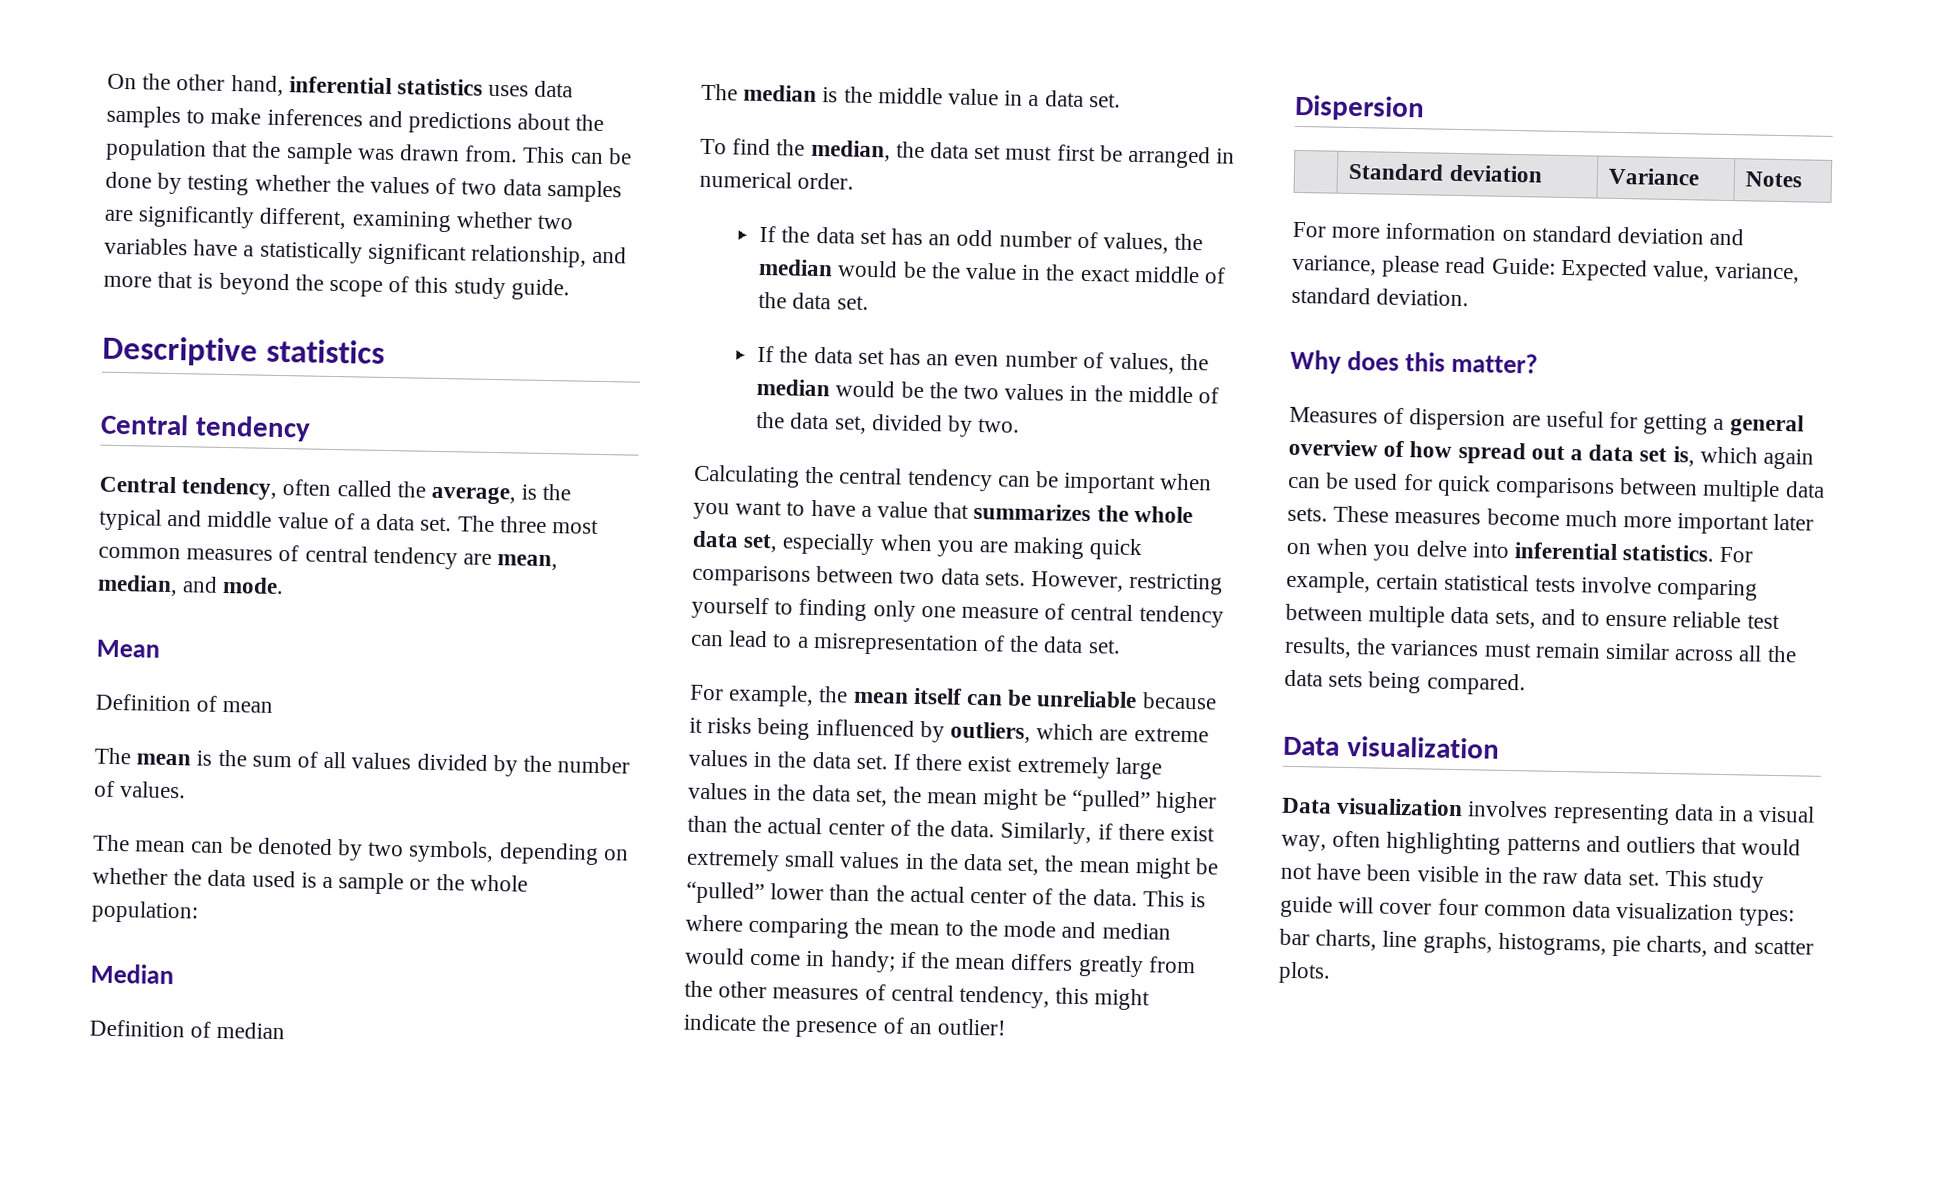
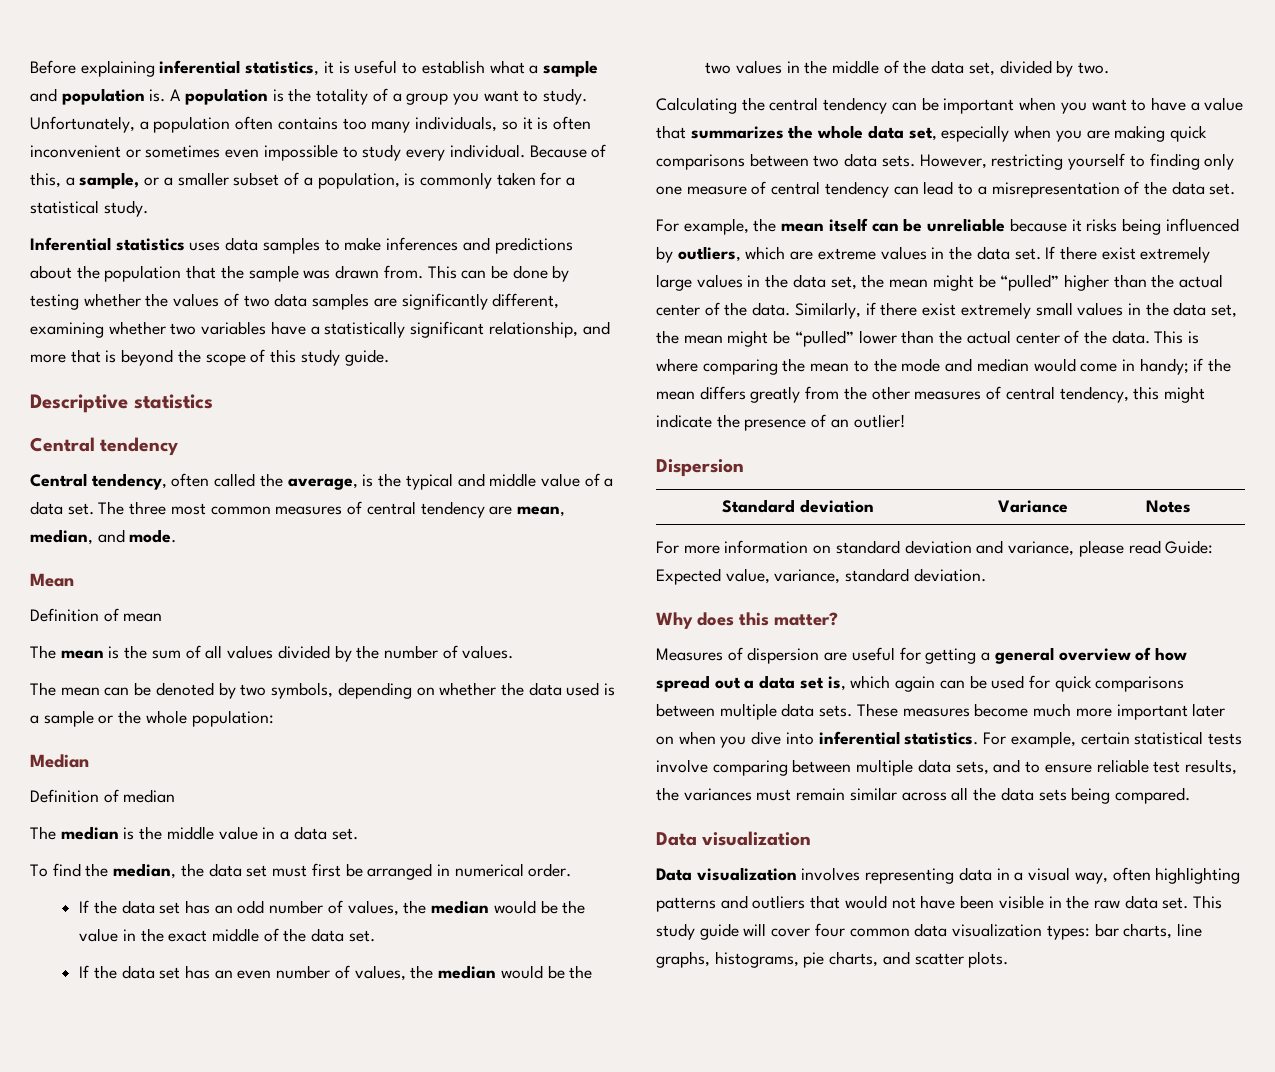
[107,73,392,97] On the other hand, inferential -> [30,60,598,77] [30,88,588,105] [30,116,591,133] [30,144,607,161] [30,172,576,189] [30,200,148,217] [30,237,111,251] Before explaining inferential statistics, it is useful to establish what a sample and population is. A population is the totality of a group you want to study. Unfortunately, a population often contains too many individuals, so it is often inconvenient or sometimes even impossible to study every individual. Because of this, a sample, or a smaller subset of a population, is commonly taken for a statistical study. // Inferential
[1415,540,1468,558] delve -> [751,731,782,745] dive

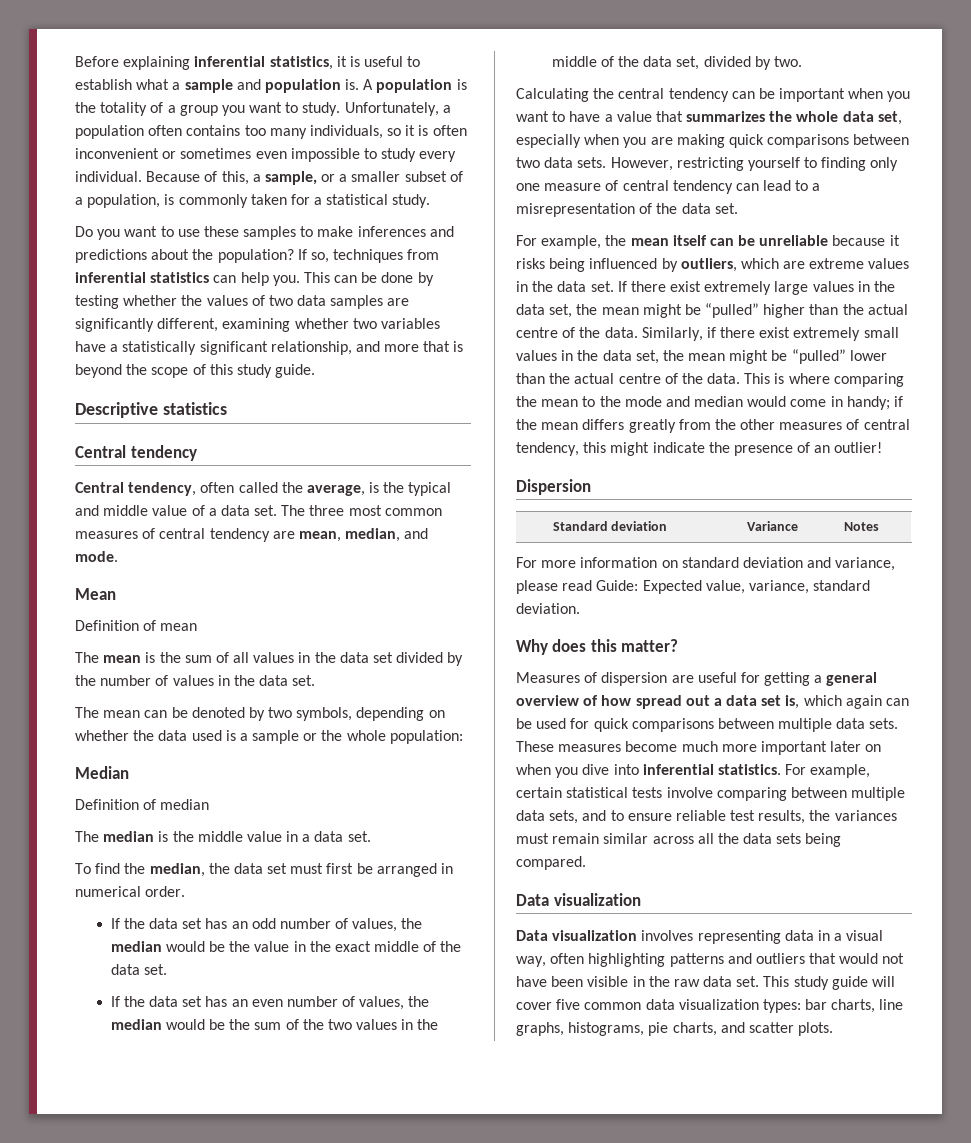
[30,237,259,251] Inferential statistics uses data -> [75,226,239,240] Do you want to use these
[104,265,423,282] population that the sample was drawn from. -> [217,249,440,263] [75,272,300,286] population? If so, techniques from inferential statistics can help you.
(274, 652) none -> [298,652,394,663] in the data set
[462,645,514,659] values. -> [172,675,316,686] values in the data set.
(593, 972) none -> [254,1019,324,1030] sum of the
[656,304,700,316] center -> [516,327,558,338] centre
[1015,332,1060,344] center -> [618,373,661,384] centre
[814,923,845,937] four -> [556,999,581,1010] five

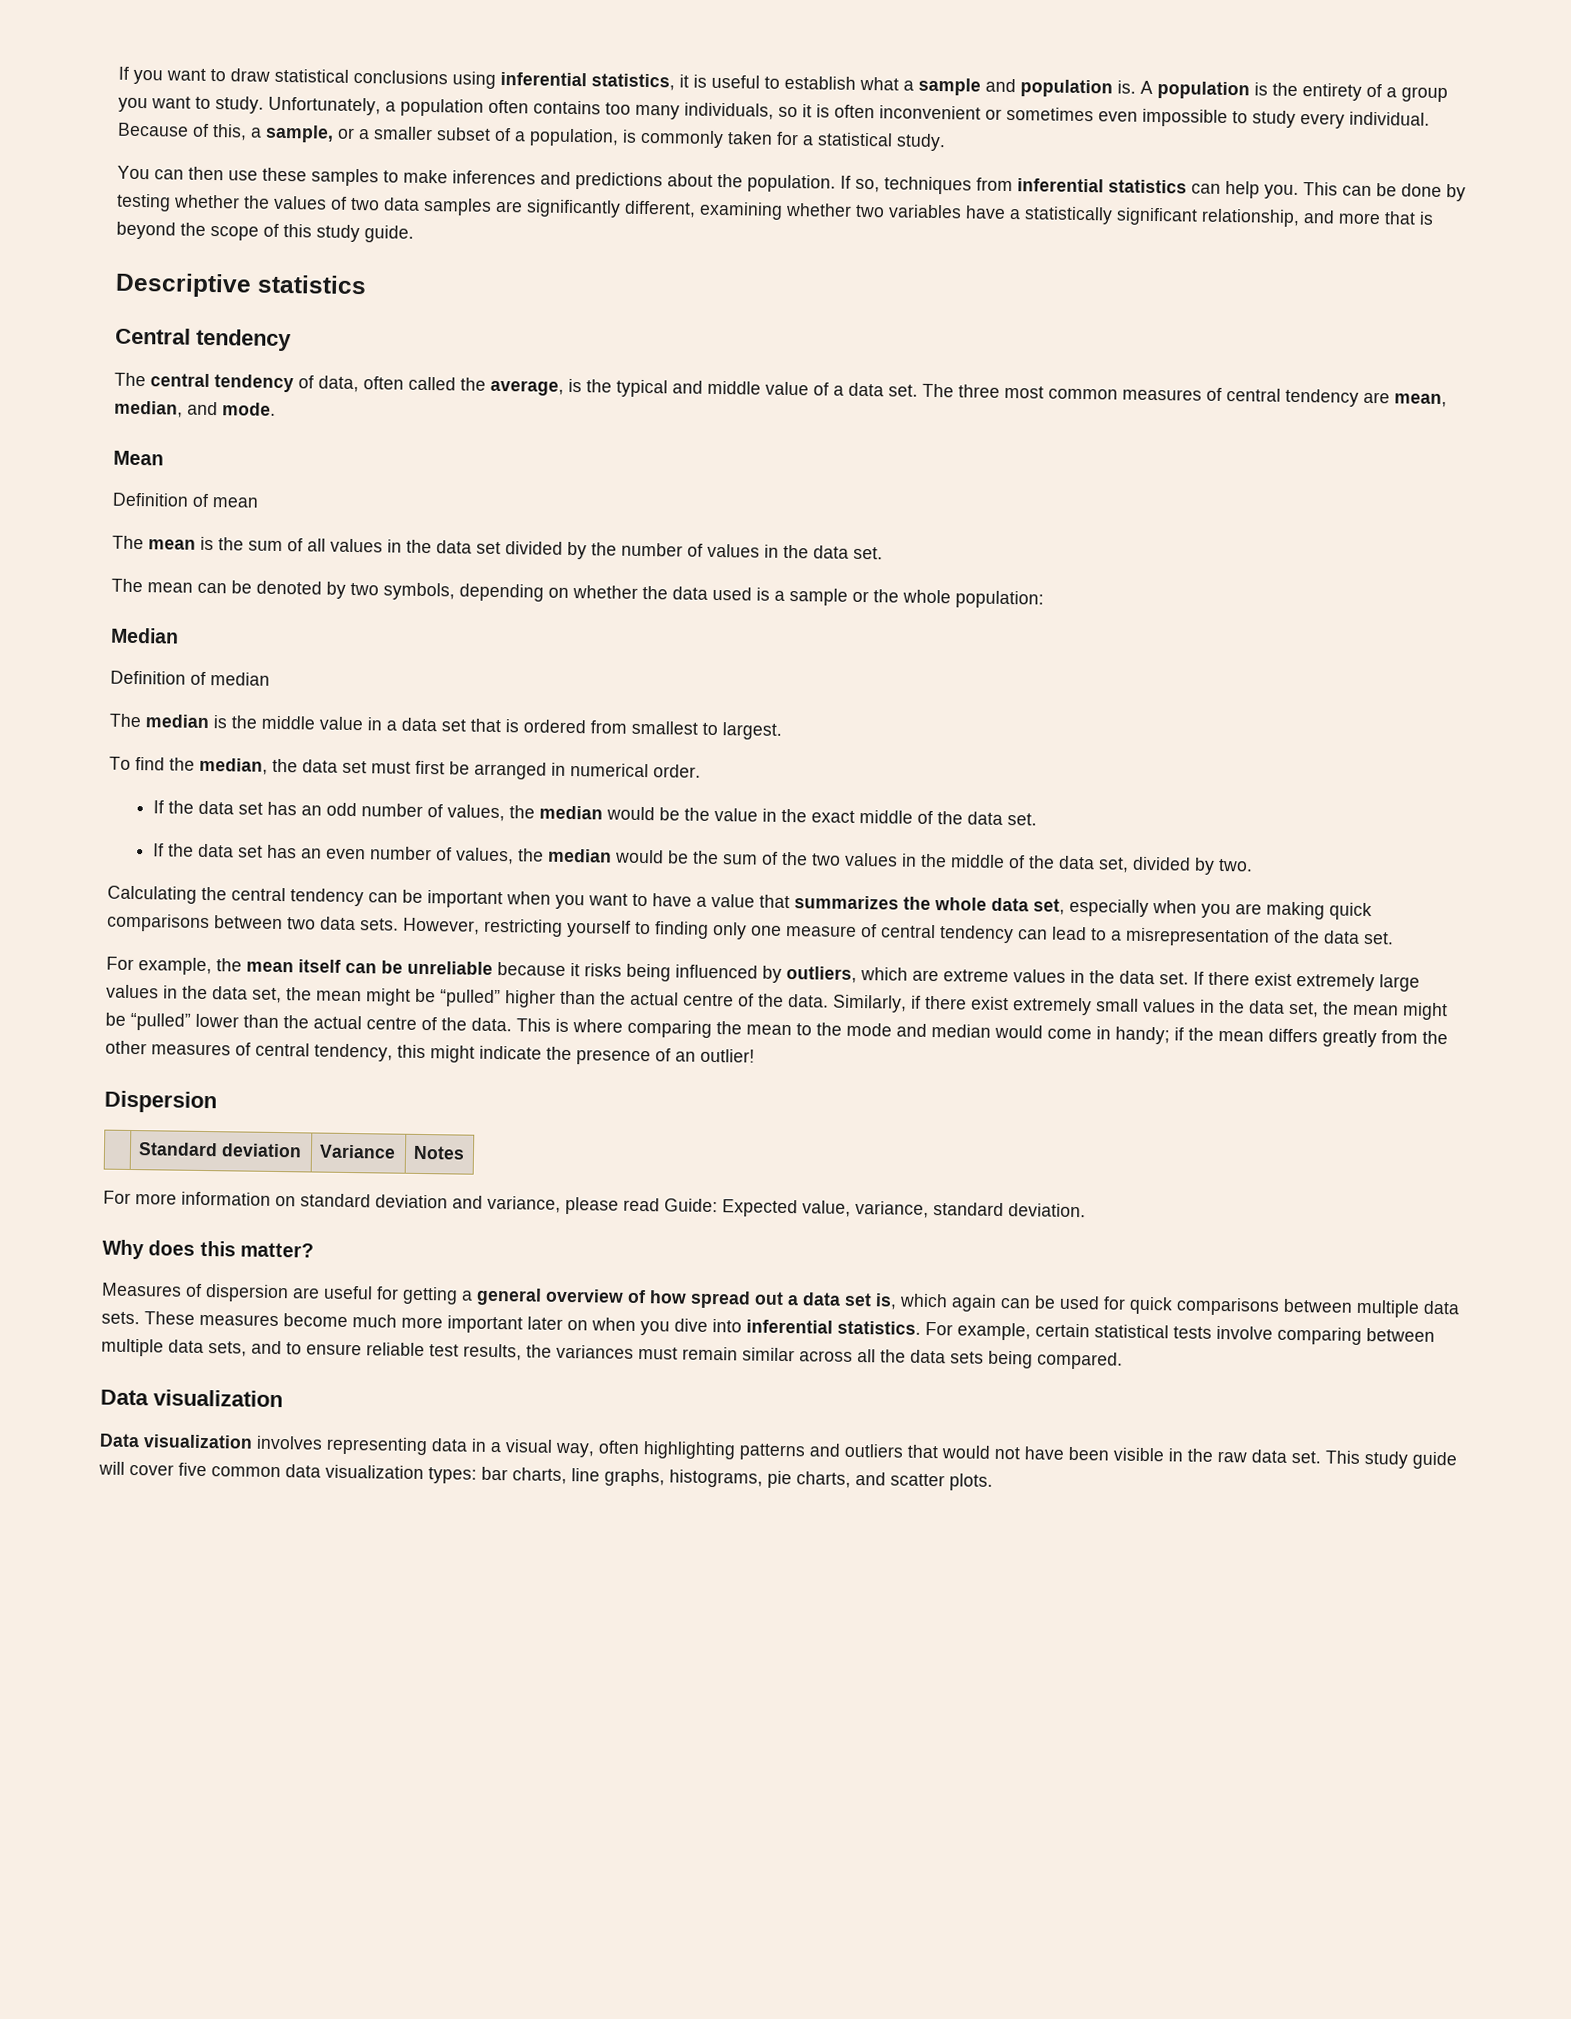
[75,56,191,70] Before explaining -> [118,66,496,89] If you want to draw statistical conclusions using
[100,102,148,116] totality -> [1302,83,1362,101] entirety
[75,226,174,240] Do you want to -> [117,165,224,181] You can then
[217,249,294,263] population? -> [747,174,836,193] population.
[75,482,197,496] Central tendency, -> [114,372,359,393] The central tendency of data,
[347,831,371,842] set. -> [441,718,782,740] set that is ordered from smallest to largest.

